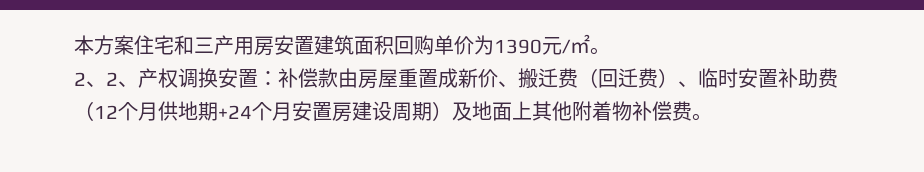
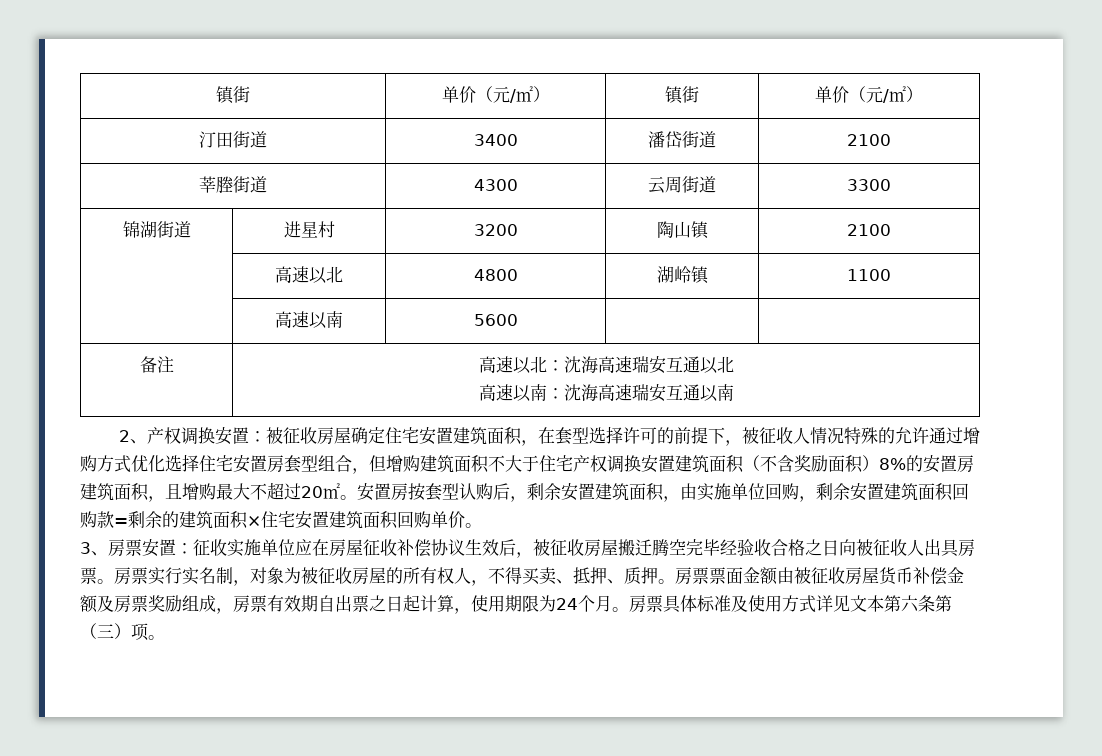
[74,35,274,56] 本方案住宅和三产用房 -> [216,86,250,104] [441,86,550,103] [665,86,699,104] [815,86,923,103] [199,131,267,148] [473,134,518,146] [648,131,716,148] [847,134,891,146] [199,176,267,193] [473,179,518,191] [648,176,716,194] [847,179,891,191] [122,221,191,238] [283,221,335,238] [473,224,518,236] [656,221,709,239] [847,224,891,236] [275,266,343,284] [473,269,518,281] [656,266,709,284] [847,269,891,281] [275,311,343,329] [473,314,518,326] [139,356,174,373] [478,356,734,374] [478,384,734,402] [118,426,980,446] [80,454,974,474] [80,482,969,502] [80,511,295,529] 镇街 | 单价（元/㎡） | 镇街 | 单价（元/㎡） // 汀田街道 | 3400 | 潘岱街道 | 2100 // 莘塍街道 | 4300 | 云周街道 | 3300 // 锦湖街道 | 进星村 | 3200 | 陶山镇 | 2100 // | 高速以北 | 4800 | 湖岭镇 | 1100 // | 高速以南 | 5600 | | // 备注 | 高速以北：沈海高速瑞安互通以北 // 高速以南：沈海高速瑞安互通以南 // 2、产权调换安置：被征收房屋确定住宅安置建筑面积，在套型选择许可的前提下，被征收人情况特殊的允许通过增购方式优化选择住宅安置房套型组合，但增购建筑面积不大于住宅产权调换安置建筑面积（不含奖励面积）8%的安置房建筑面积，且增购最大不超过20㎡。安置房按套型认购后，剩余安置建筑面积，由实施单位回购，剩余安置建筑面积回购款=剩余的建筑面积×住宅
[474,34,610,55] [74,68,838,89] [74,101,692,122] 为1390元/㎡。 // 2、2、产权调换安置：补偿款由房屋重置成新价、搬迁费（回迁费）、临时安置补助费（12个月供地期+24个月安置房建设周期）及地面上其他附着物补偿费 -> [465,523,482,528] [80,539,975,558] [80,567,964,586] [80,595,952,614] [80,623,149,641] 。 // 3、房票安置：征收实施单位应在房屋征收补偿协议生效后，被征收房屋搬迁腾空完毕经验收合格之日向被征收人出具房票。房票实行实名制，对象为被征收房屋的所有权人，不得买卖、抵押、质押。房票票面金额由被征收房屋货币补偿金额及房票奖励组成，房票有效期自出票之日起计算，使用期限为24个月。房票具体标准及使用方式详见文本第六条第（三）项

